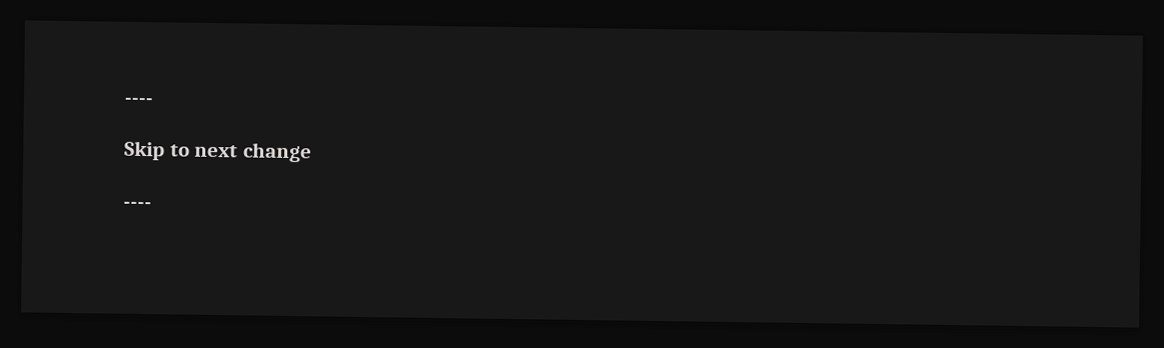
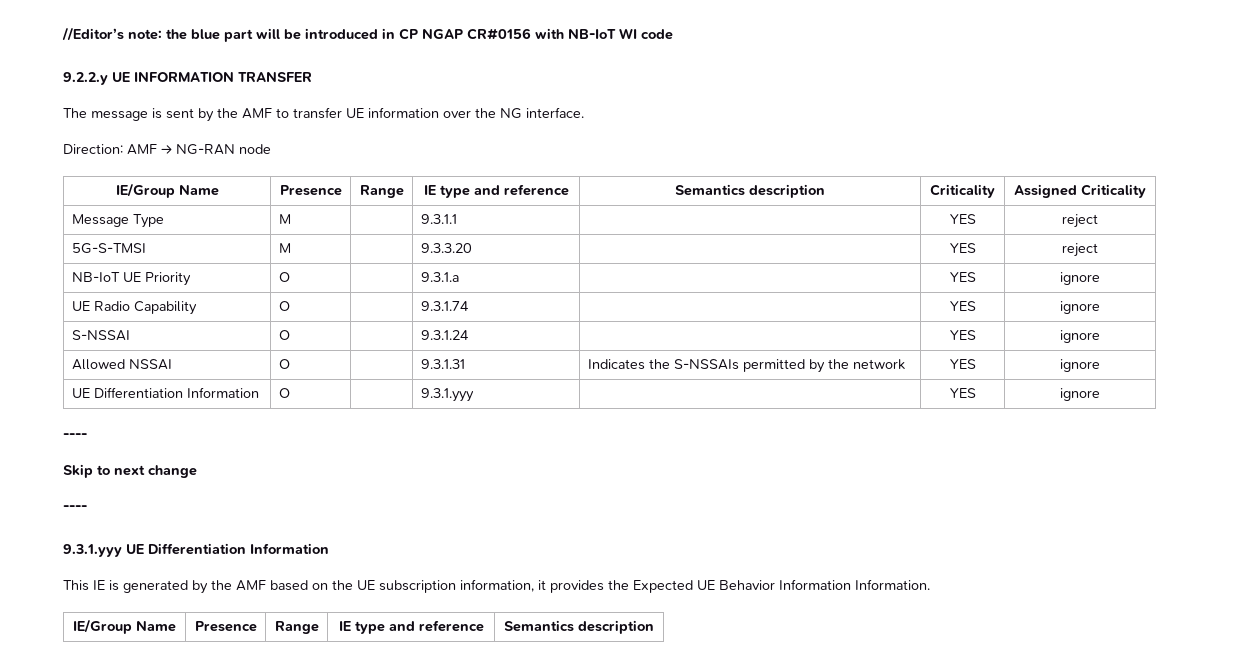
(124, 101) none -> [62,27,673,42] [63,72,312,85] [63,107,584,122] [63,144,271,155] [115,183,219,198] [279,185,342,196] [359,185,404,198] [423,184,569,198] [675,184,825,198] [930,184,995,198] [1014,184,1146,198] [71,214,164,228] [278,214,291,224] [420,214,457,224] [949,214,976,224] [1062,214,1098,228] [71,243,146,254] [278,243,291,253] [420,243,472,253] [949,243,976,253] [1062,243,1098,257] [71,272,191,286] [278,272,290,282] [420,272,459,282] [949,272,976,282] [1060,272,1100,285] [71,301,197,315] [278,301,290,311] [420,301,469,311] [949,301,976,311] [1060,301,1100,314] [71,330,130,341] [278,330,290,340] [420,330,469,340] [949,330,976,340] [1060,330,1100,343] [71,359,172,370] [278,359,290,369] [420,359,465,369] [587,359,905,373] [949,359,976,369] [1060,359,1100,372] [71,387,259,398] [278,388,290,398] [420,388,474,402] [949,388,976,398] [1060,388,1100,401] //Editor’s note: the blue part will be introduced in CP NGAP CR#0156 with NB-IoT WI code // 9.2.2.y UE INFORMATION TRANSFER // The message is sent by the AMF to transfer UE information over the NG interface. // Direction: AMF → NG-RAN node // IE/Group Name | Presence | Range | IE type and reference | Semantics description | Criticality | Assigned Criticality // Message Type | M | | 9.3.1.1 | | YES | reject // 5G-S-TMSI | M | | 9.3.3.20 | | YES | reject // NB-IoT UE Priority | O | | 9.3.1.a | | YES | ignore // UE Radio Capability | O | | 9.3.1.74 | | YES | ignore // S-NSSAI | O | | 9.3.1.24 | | YES | ignore // Allowed NSSAI | O | | 9.3.1.31 | Indicates the S-NSSAIs permitted by the network | YES | ignore // UE Differentiation Information | O | | 9.3.1.yyy | | YES | ignore //
(152, 205) none -> [63,543,329,557] [63,579,930,594] [73,619,176,634] [194,621,257,632] [274,621,319,634] [338,620,484,634] [503,620,654,634] // 9.3.1.yyy UE Differentiation Information // This IE is generated by the AMF based on the UE subscription information, it provides the Expected UE Behavior Information Information. // IE/Group Name | Presence | Range | IE type and reference | Semantics description

